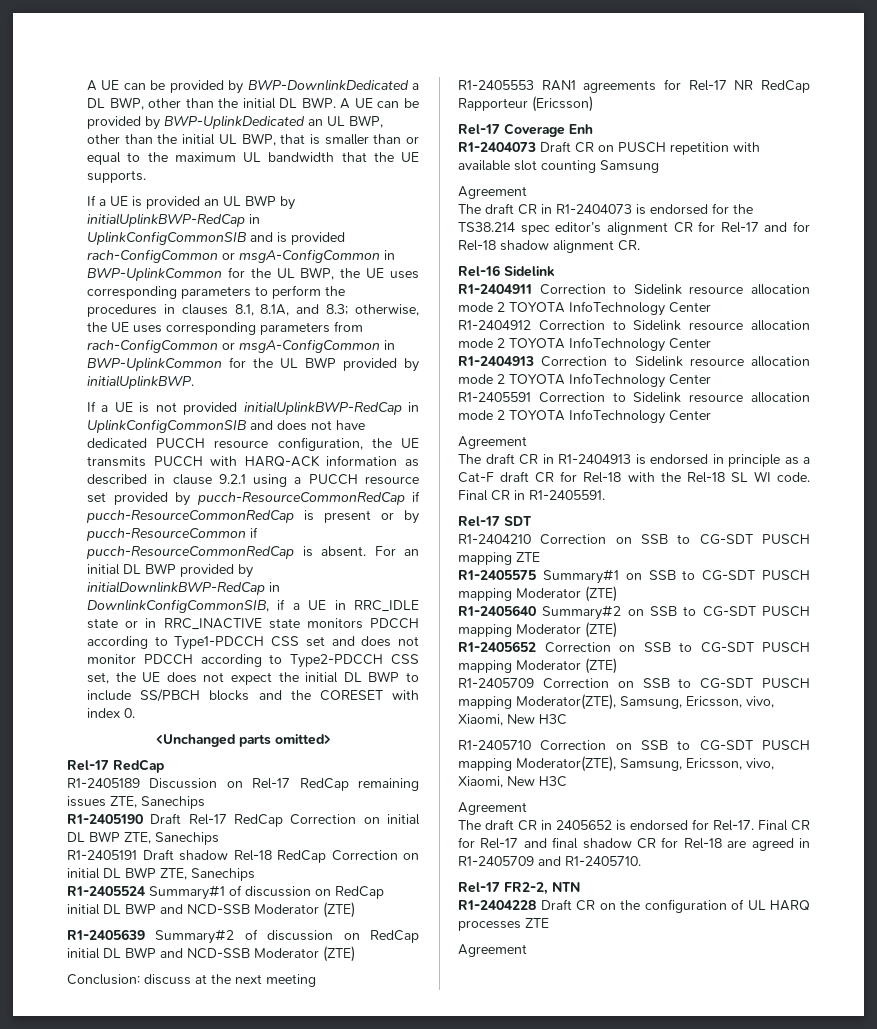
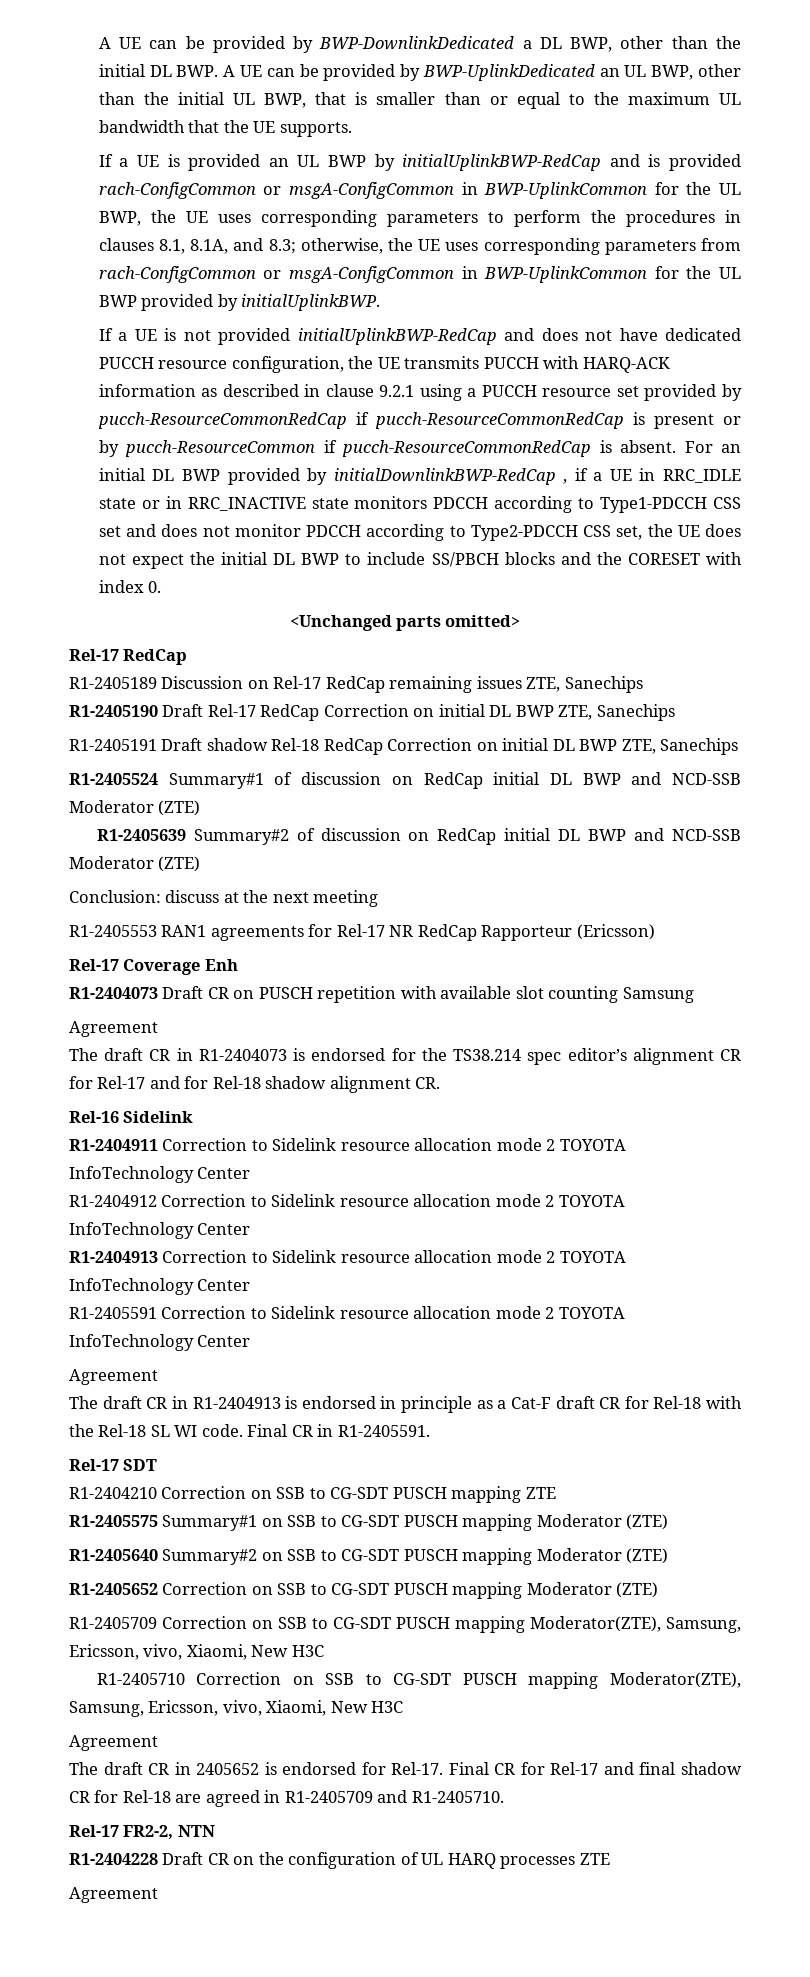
[249,214,261,224] [87,231,247,245] in UplinkConfigCommonSIB -> (602, 162) none
[408,402,419,412] [87,419,247,433] in UplinkConfigCommonSIB -> (497, 336) none
[269,582,281,592] [87,599,270,613] in DownlinkConfigCommonSIB, -> [563,479,568,484] ,

